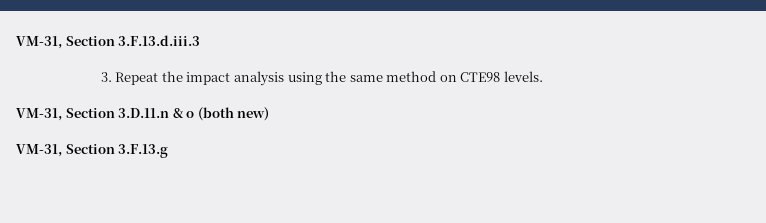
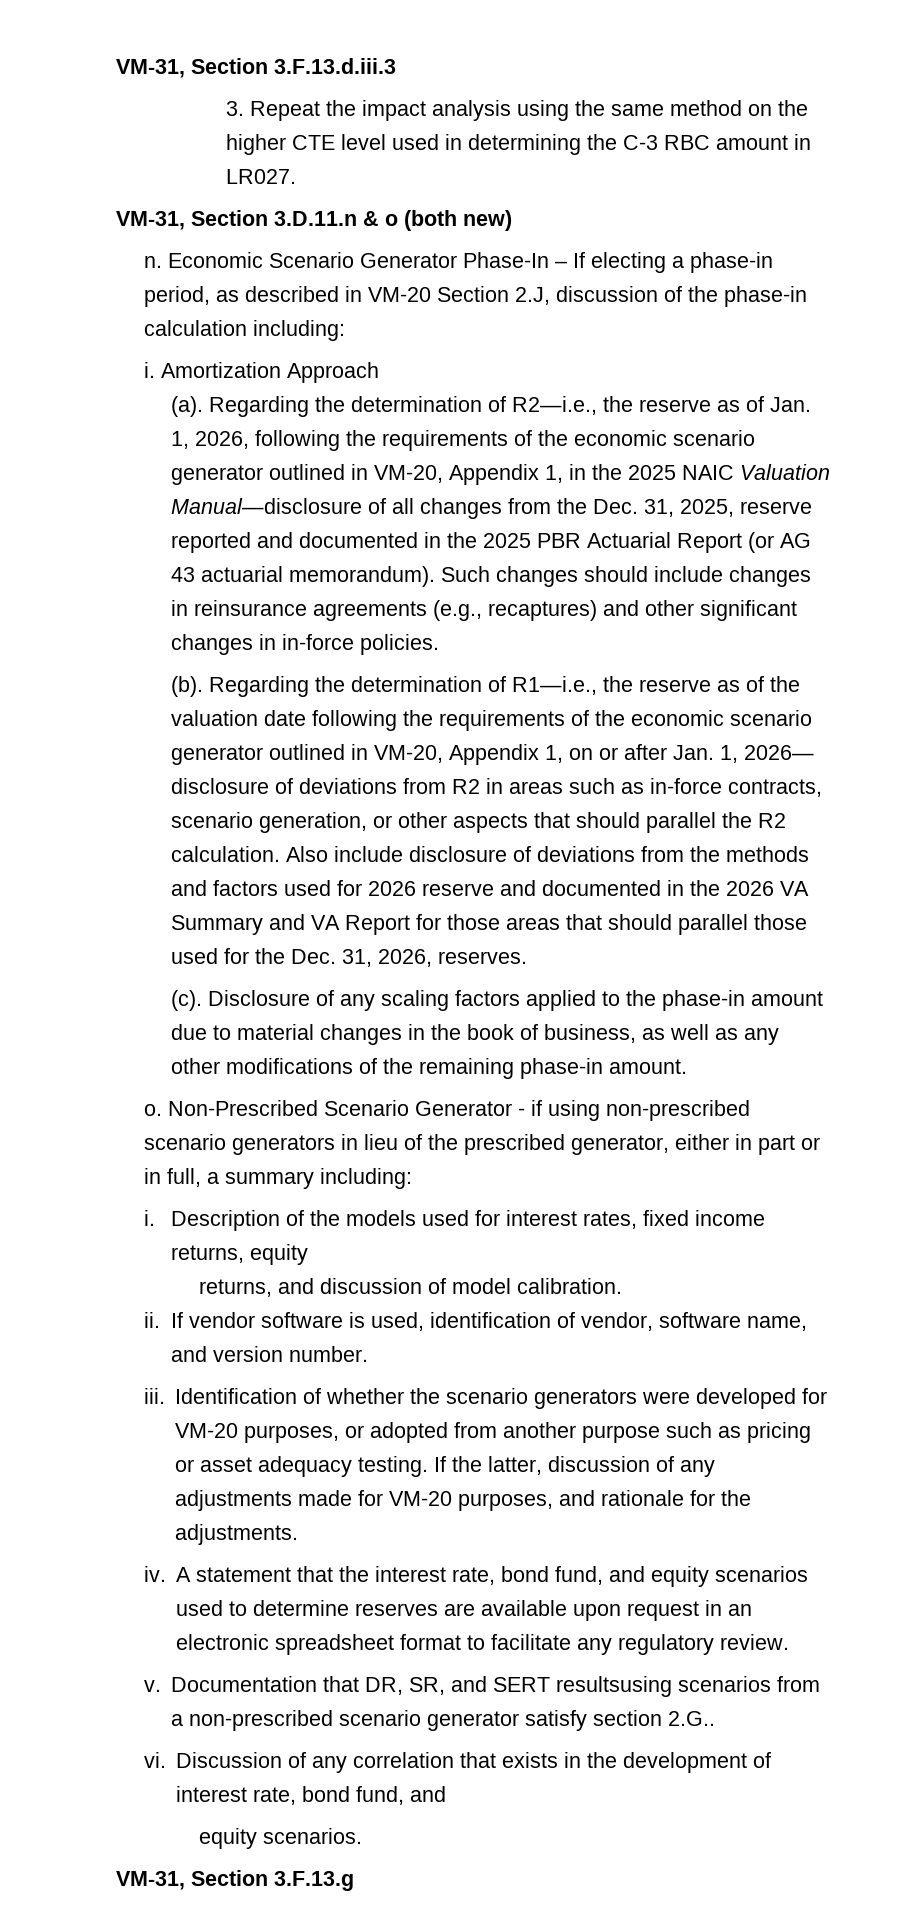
[460,71,543,82] CTE98 levels. -> [778,100,809,116] [226,134,812,155] [226,169,297,184] the higher CTE level used in determining the C-3 RBC amount in LR027.
(270, 114) none -> [143,252,773,273] [143,286,807,307] [143,320,345,341] [143,362,379,383] [171,396,812,417] [171,430,756,451] [171,464,831,485] [171,498,813,519] [171,532,812,553] [171,566,812,587] [171,600,798,621] [171,634,440,655] [171,676,801,697] [171,710,813,731] [171,744,815,765] [171,778,823,797] [171,812,787,833] [171,846,810,862] [171,880,810,896] [171,914,808,935] [171,948,528,967] [171,990,824,1011] [171,1024,780,1045] [171,1058,688,1079] [143,1100,750,1121] [143,1134,820,1155] [143,1168,412,1189] [143,1210,766,1231] [171,1244,309,1265] [198,1278,622,1297] [143,1312,808,1331] [171,1346,369,1362] [143,1388,828,1409] [175,1422,812,1443] [175,1456,716,1477] [175,1490,752,1511] [175,1524,299,1545] [143,1566,809,1587] [176,1600,753,1621] [176,1634,790,1655] [143,1676,821,1697] [171,1710,716,1731] [143,1752,772,1773] [176,1786,447,1805] [198,1828,362,1849] // n. Economic Scenario Generator Phase-In – If electing a phase-in period, as described in VM-20 Section 2.J, discussion of the phase-in calculation including: // i. Amortization Approach // (a). Regarding the determination of R2—i.e., the reserve as of Jan. 1, 2026, following the requirements of the economic scenario generator outlined in VM-20, Appendix 1, in the 2025 NAIC Valuation Manual—disclosure of all changes from the Dec. 31, 2025, reserve reported and documented in the 2025 PBR Actuarial Report (or AG 43 actuarial memorandum). Such changes should include changes in reinsurance agreements (e.g., recaptures) and other significant changes in in-force policies. // (b). Regarding the determination of R1—i.e., the reserve as of the valuation date following the requirements of the economic scenario generator outlined in VM-20, Appendix 1, on or after Jan. 1, 2026— disclosure of deviations from R2 in areas such as in-force contracts, scenario generation, or other aspects that should parallel the R2 calculation. Also include disclosure of deviations from the methods and factors used for 2026 reserve and documented in the 2026 VA Summary and VA Report for those areas that should parallel those used for the Dec. 31, 2026, reserves. // (c). Disclosure of any scaling factors applied to the phase-in amount due to material changes in the book of business, as well as any other modifications of the remaining phase-in amount. // o. Non-Prescribed Scenario Generator - if using non-prescribed scenario generators in lieu of the prescribed generator, either in part or in full, a summary including: // i. Description of the models used for interest rates, fixed income returns, equity // returns, and discussion of model calibration. // ii. If vendor software is used, identification of vendor, software name, and version number. // iii. Identification of whether the scenario generators were developed for VM-20 purposes, or adopted from another purpose such as pricing or asset adequacy testing. If the latter, discussion of any adjustments made for VM-20 purposes, and rationale for the adjustments. // iv. A statement that the interest rate, bond fund, and equity scenarios used to determine reserves are available upon request in an electronic spreadsheet format to facilitate any regulatory review. // v. Documentation that DR, SR, and SERT resultsusing scenarios from a non-prescribed scenario generator satisfy section 2.G.. // vi. Discussion of any correlation that exists in the development of interest rate, bond fund, and // equity scenarios.

